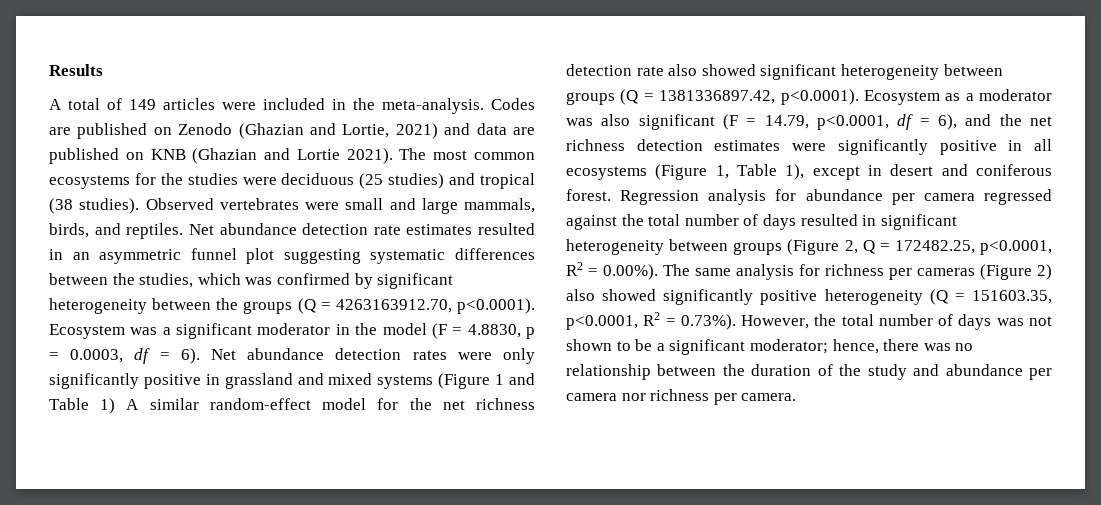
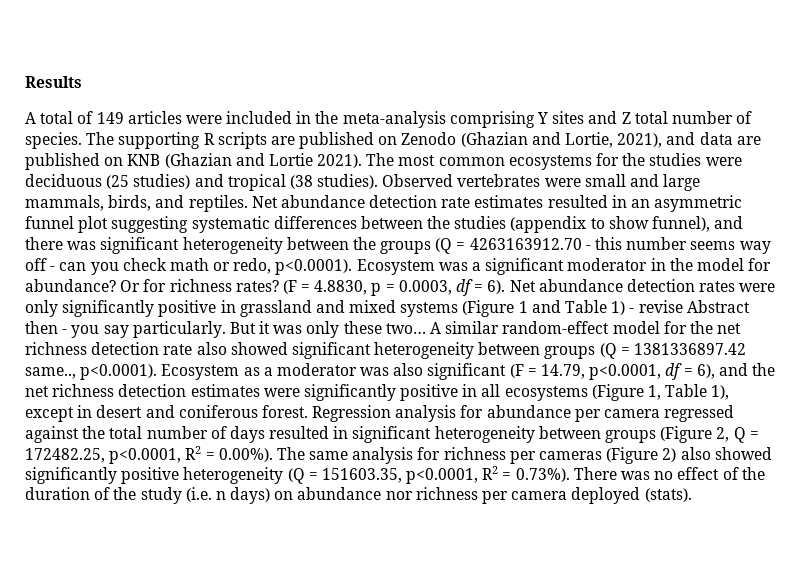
[382,98,535,114] meta-analysis. Codes -> [342,111,753,128] [25,132,267,149] meta-analysis comprising Y sites and Z total number of species. The supporting R scripts
[395,123,438,139] 2021) -> [617,133,663,148] 2021),
[139,273,373,289] studies, which was confirmed by -> [454,216,744,233] [25,237,97,250] studies (appendix to show funnel), and there was
[335,299,452,313] 4263163912.70, -> [469,237,771,254] [25,258,272,275] 4263163912.70 - this number seems way off - can you check math or redo,
(427, 329) none -> [748,258,772,271] [25,279,279,292] for abundance? Or for richness rates?
(116, 406) none -> [629,300,750,313] [25,321,426,338] - revise Abstract then - you say particularly. But it was only these two…
[659,90,776,104] 1381336897.42, -> [634,343,747,355] [25,367,76,379] 1381336897.42 same..,
[741,314,1052,330] [566,339,974,355] [566,364,717,380] However, the total number of days was not shown to be a significant moderator; hence, there was no relationship between -> [573,467,739,480] There was no effect of
[913,364,1052,380] [566,389,797,405] and abundance per camera nor richness per camera. -> [185,487,692,504] (i.e. n days) on abundance nor richness per camera deployed (stats).

